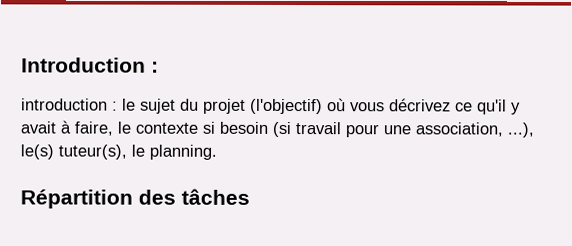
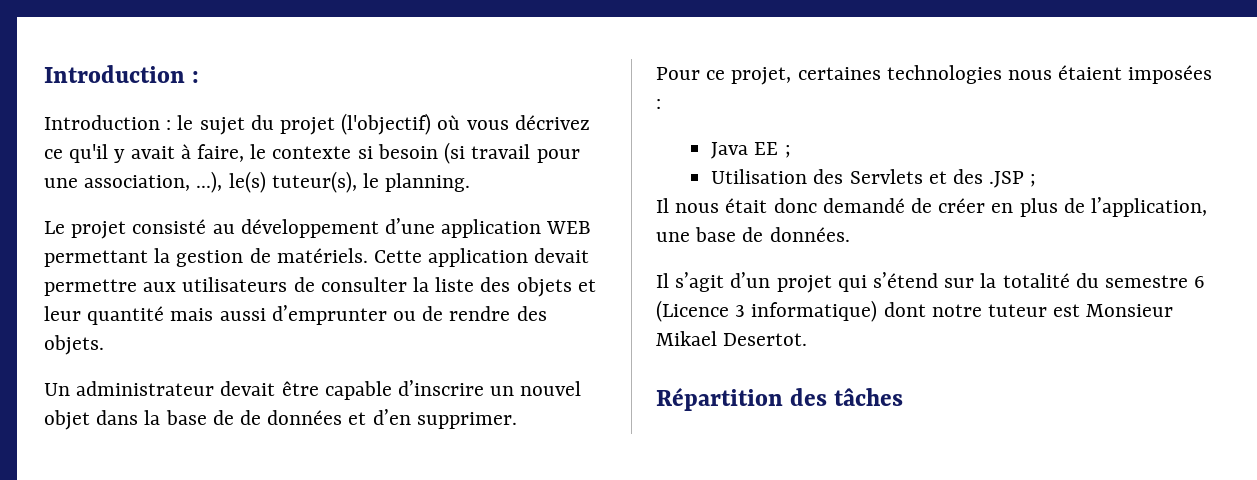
[21,98,108,111] introduction -> [44,115,160,130] Introduction
(217, 152) none -> [44,218,592,239] [44,248,590,267] [44,277,596,297] [44,305,547,325] [44,335,104,355] [44,380,582,400] [44,409,517,430] [656,65,1213,85] [656,99,661,109] [711,142,791,159] [711,169,1037,188] [656,197,1208,217] [656,227,850,242] [656,272,1206,293] [656,300,1174,322] [656,331,808,346] // Le projet consisté au développement d’une application WEB permettant la gestion de matériels. Cette application devait permettre aux utilisateurs de consulter la liste des objets et leur quantité mais aussi d’emprunter ou de rendre des objets. // Un administrateur devait être capable d’inscrire un nouvel objet dans la base de de données et d’en supprimer. // Pour ce projet, certaines technologies nous étaient imposées : // Java EE ; // Utilisation des Servlets et des .JSP ; // Il nous était donc demandé de créer en plus de l’application, une base de données. // Il s’agit d’un projet qui s’étend sur la totalité du semestre 6 (Licence 3 informatique) dont notre tuteur est Monsieur Mikael Desertot.

